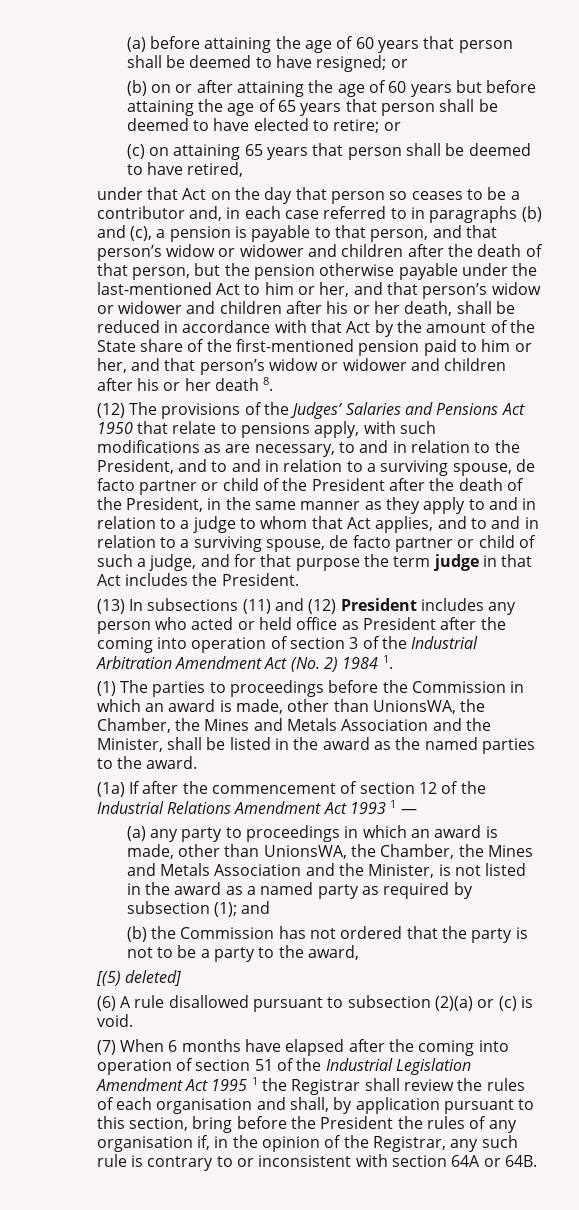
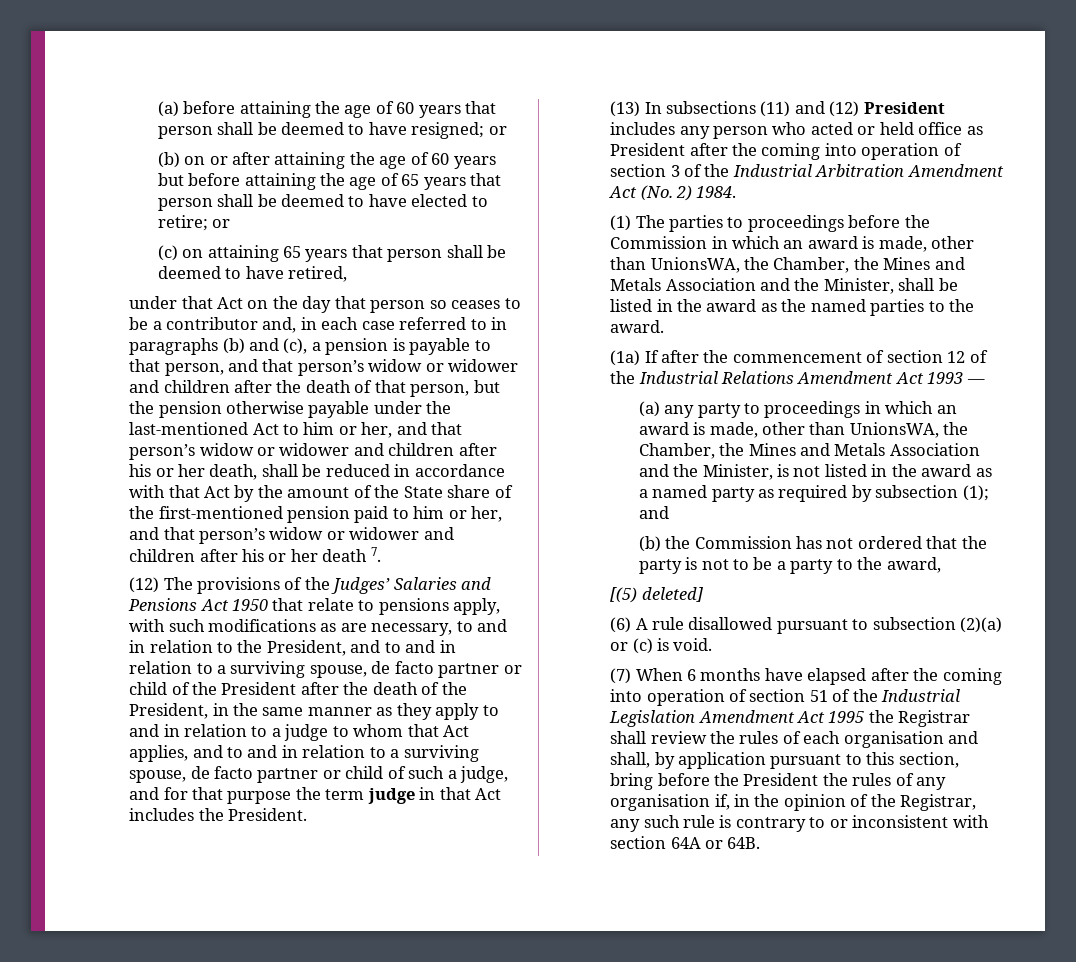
[263,377,274,391] 8. -> [370,547,381,562] 7.
[342,655,393,669] 1984 1. -> [696,186,737,198] 1984.
[390,800,397,808] 1 -> (964, 378) none
[251,1077,258,1085] 1 -> (865, 717) none

